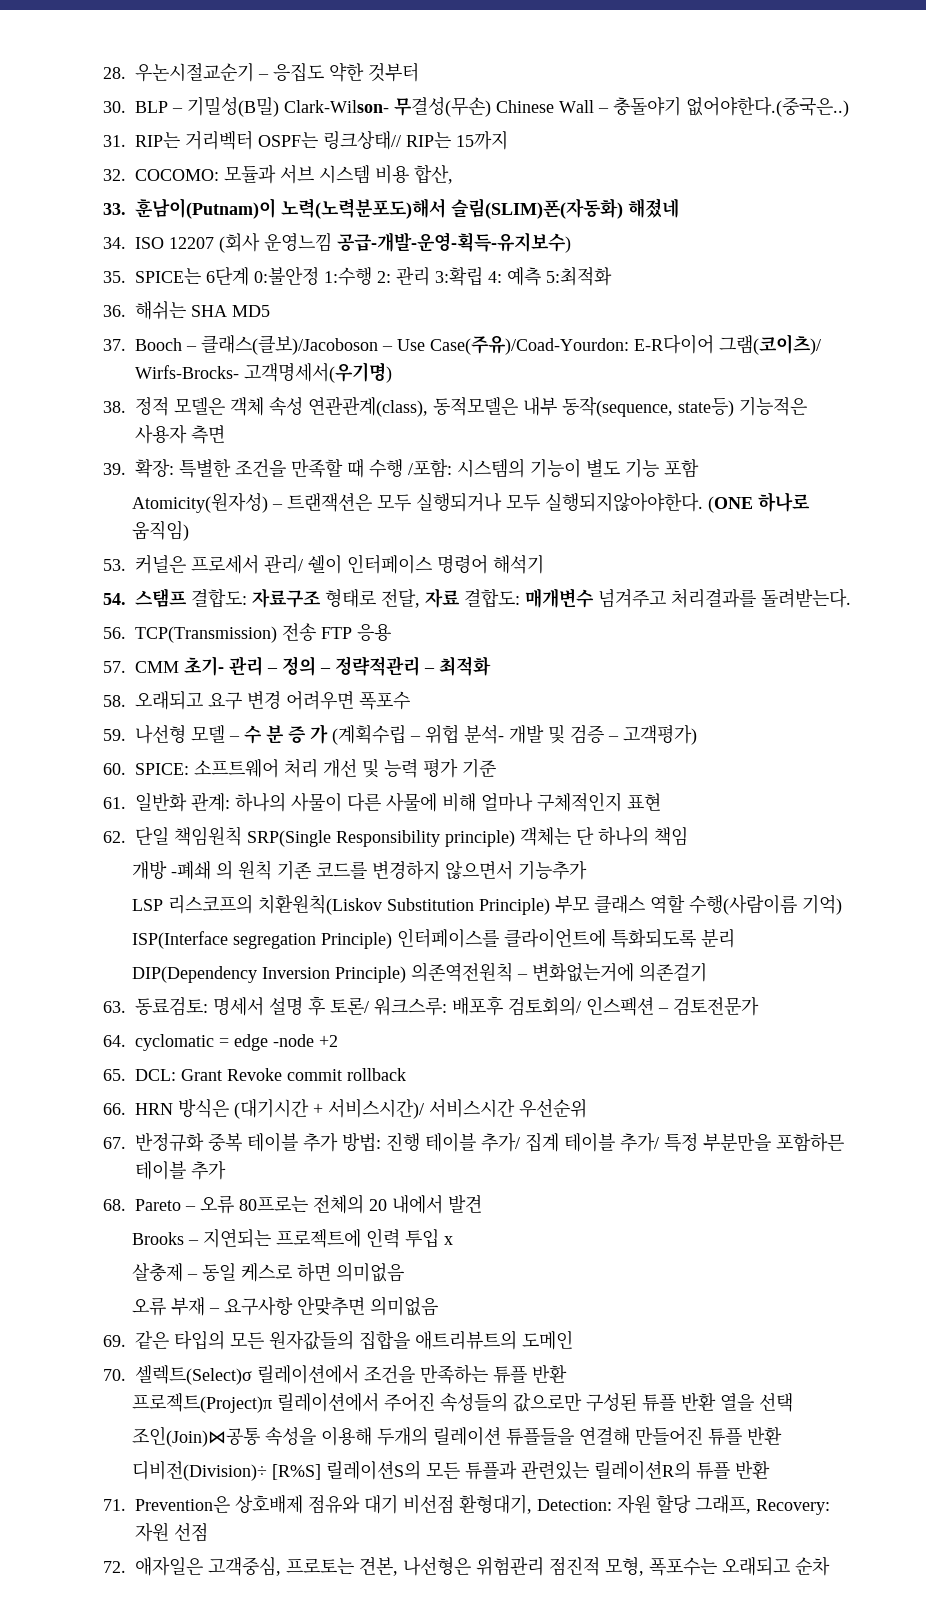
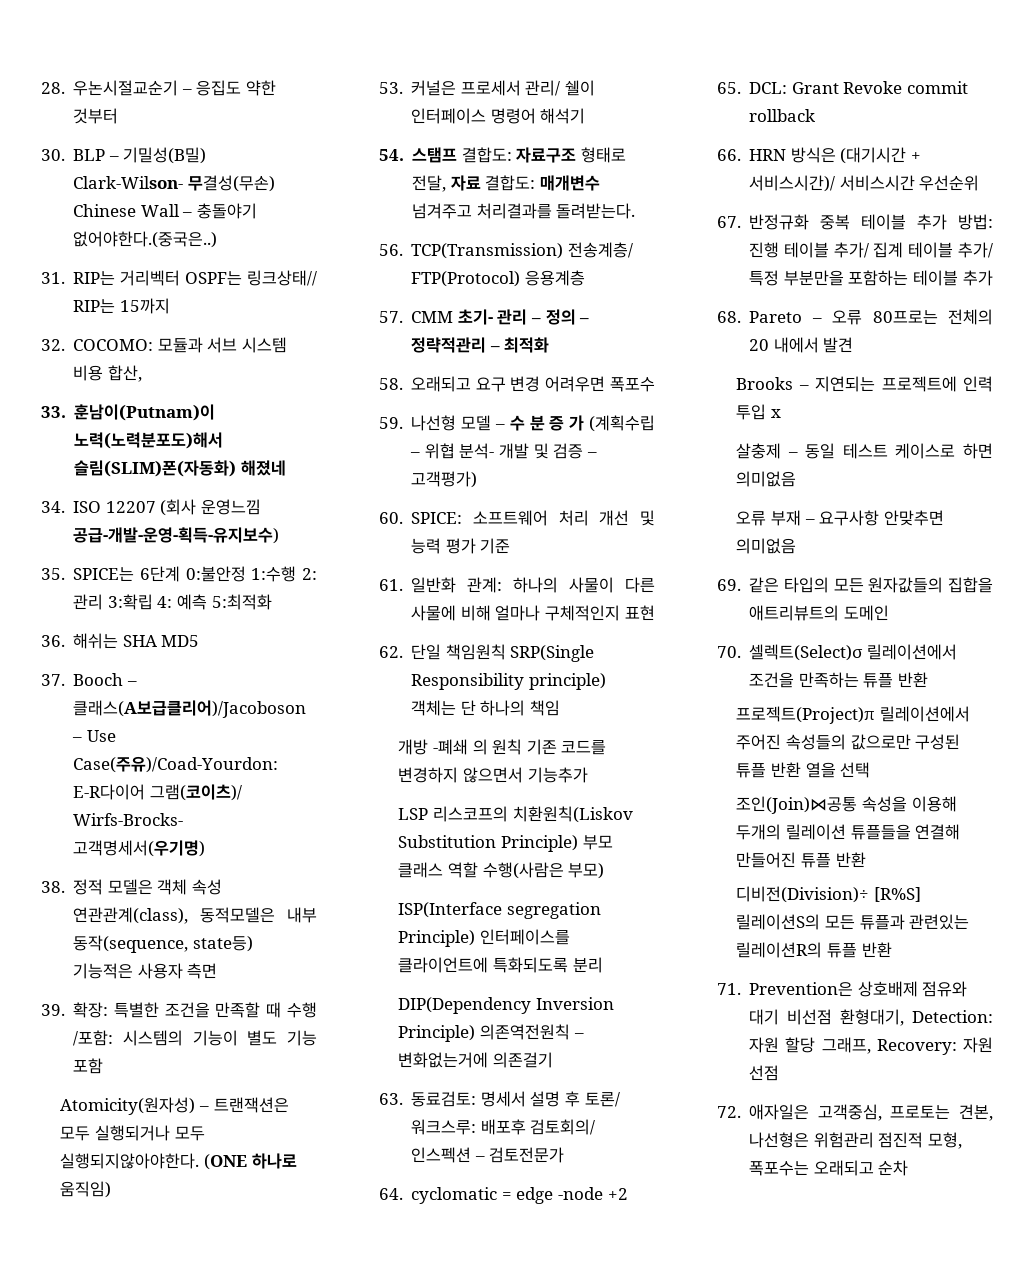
[200,335,378,355] 클래스(클보)/Jacoboson -> [73,700,307,718] 클래스(A보급클리어)/Jacoboson
[281,623,391,641] 전송 FTP 응용 -> [567,242,633,258] [411,270,585,287] 전송계층/ FTP(Protocol) 응용계층
[424,724,459,744] 위헙 -> [424,443,455,459] 위협
[688,894,842,915] 수행(사람이름 기억) -> [482,862,605,879] 수행(사람은 부모)
[775,1133,844,1152] 포함하믄 -> [848,270,909,286] 포함하는
[240,1262,292,1282] 케스로 -> [842,443,956,459] 테스트 케이스로

